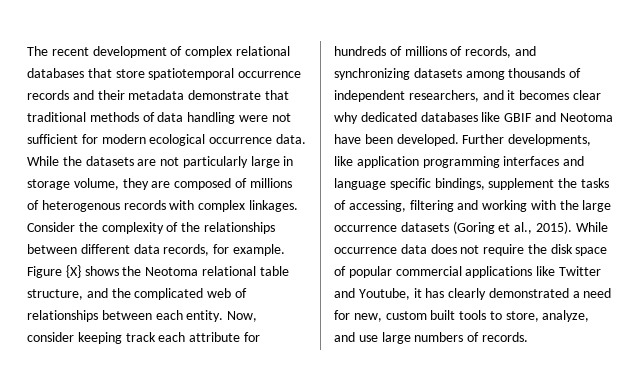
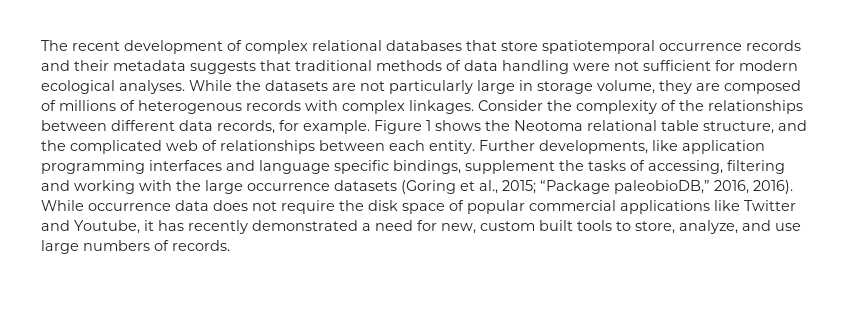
[188,90,262,100] demonstrate -> [190,61,256,74] suggests
[209,134,306,144] occurrence data. -> [119,80,185,94] analyses.
[65,265,81,278] {X} -> [426,120,431,131] 1
[227,311,258,322] [27,332,260,344] [334,46,536,58] [334,68,582,80] [334,90,601,102] [334,112,613,124] [334,134,459,146] Now, consider keeping track each attribute for hundreds of millions of records, and synchronizing datasets among thousands of independent researchers, and it becomes clear why dedicated databases like GBIF and Neotoma have been developed. -> (475, 147) none
[535,221,572,234] 2015). -> [502,180,793,194] 2015; “Package paleobioDB,” 2016, 2016).
[448,288,487,300] clearly -> [188,220,248,234] recently

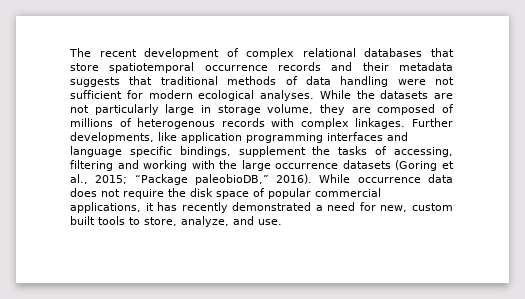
[478,100,803,114] [41,120,807,134] [41,140,475,154] Consider the complexity of the relationships between different data records, for example. Figure 1 shows the Neotoma relational table structure, and the complicated web of relationships between each entity. -> (406, 123) none
[714,180,749,194] 2016, -> (269, 179) none
[620,200,796,214] [41,220,140,234] applications like Twitter and Youtube, -> [70,202,141,213] applications,
[775,223,801,231] [41,240,230,254] use large numbers of records. -> [258,219,282,225] use.

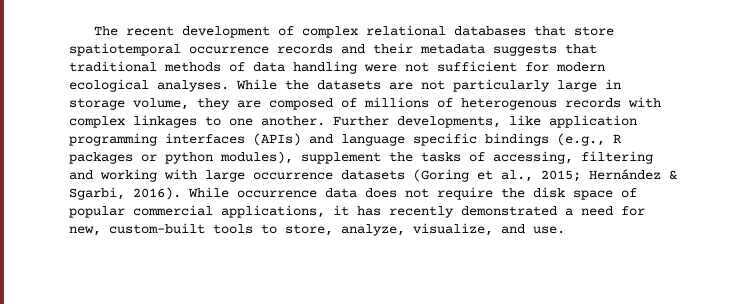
[355,118,406,129] linkages. -> [133,115,325,128] linkages to one another.
(383, 136) none -> [253,133,301,146] (APIs)
[179,146,231,157] bindings, -> [485,133,622,146] [69,151,293,164] bindings (e.g., R packages or python modules),
[219,160,238,169] the -> (197, 174) none
[134,174,269,185] “Package paleobioDB,” -> [589,169,677,180] [69,187,125,200] Hernández & Sgarbi,
[411,203,453,211] [70,216,95,225] custom built -> [109,223,205,234] custom-built
(229, 221) none -> [413,223,493,236] visualize,

